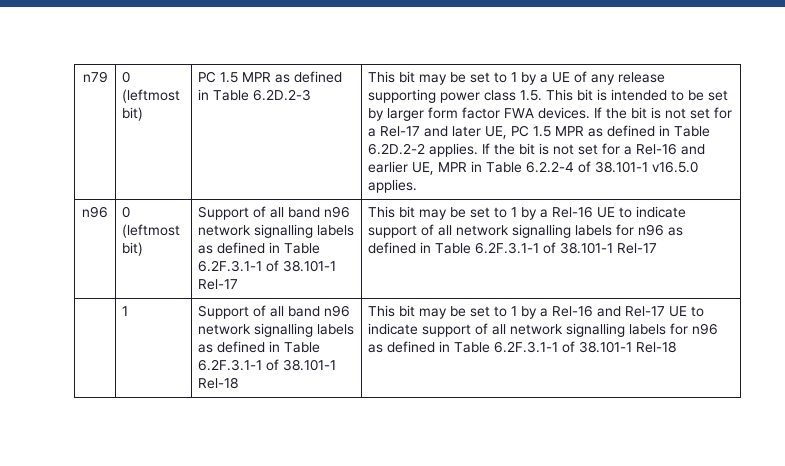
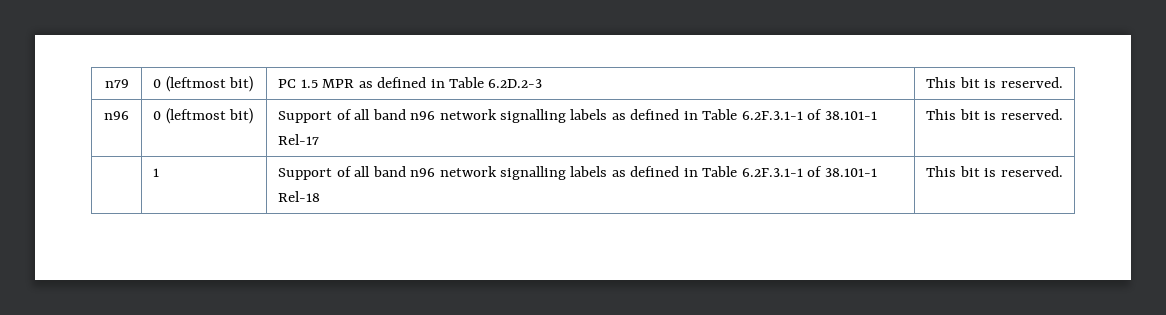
[419,71,666,85] [368,89,729,103] [368,107,733,121] [368,125,711,139] [368,143,706,157] [368,161,699,175] [368,179,418,193] may be set to 1 by a UE of any release supporting power class 1.5. This bit is intended to be set by larger form factor FWA devices. If the bit is not set for a Rel-17 and later UE, PC 1.5 MPR as defined in Table 6.2D.2-2 applies. If the bit is not set for a Rel-16 and earlier UE, MPR in Table 6.2.2-4 of 38.101-1 v16.5.0 applies. -> [984,77,1063,88] is reserved.
[419,206,687,220] [368,224,684,238] [368,242,658,254] may be set to 1 by a Rel-16 UE to indicate support of all network signalling labels for n96 as defined in Table 6.2F.3.1-1 of 38.101-1 Rel-17 -> [984,109,1063,120] is reserved.
[419,305,705,319] [368,323,719,337] [368,341,677,353] may be set to 1 by a Rel-16 and Rel-17 UE to indicate support of all network signalling labels for n96 as defined in Table 6.2F.3.1-1 of 38.101-1 Rel-18 -> [984,166,1063,177] is reserved.

